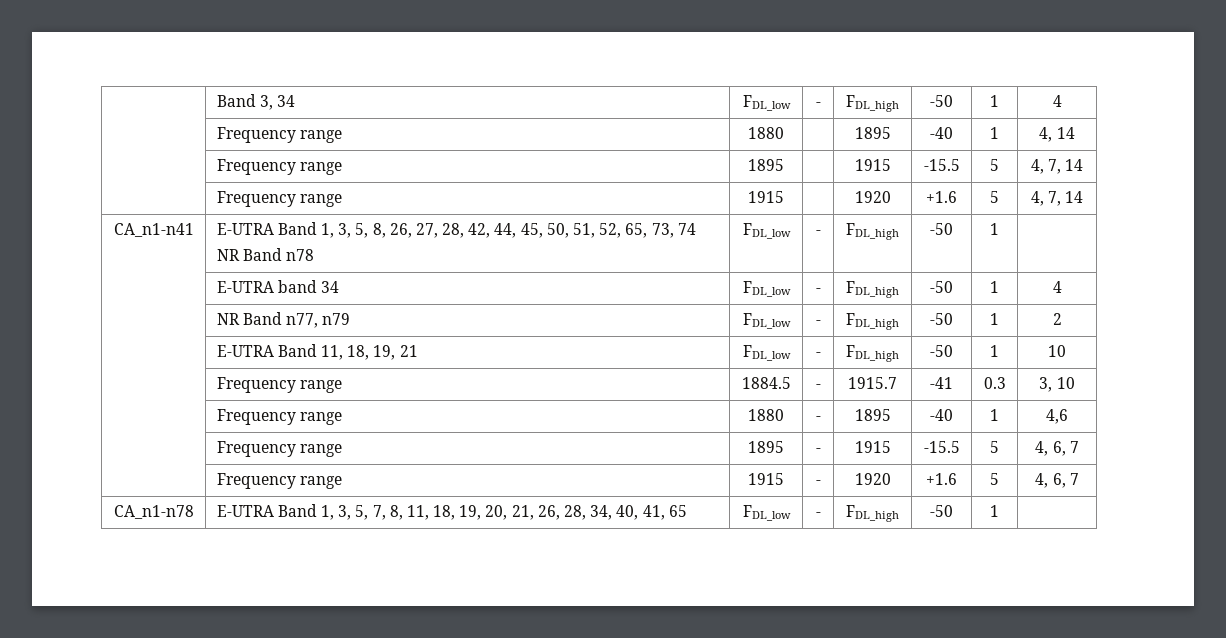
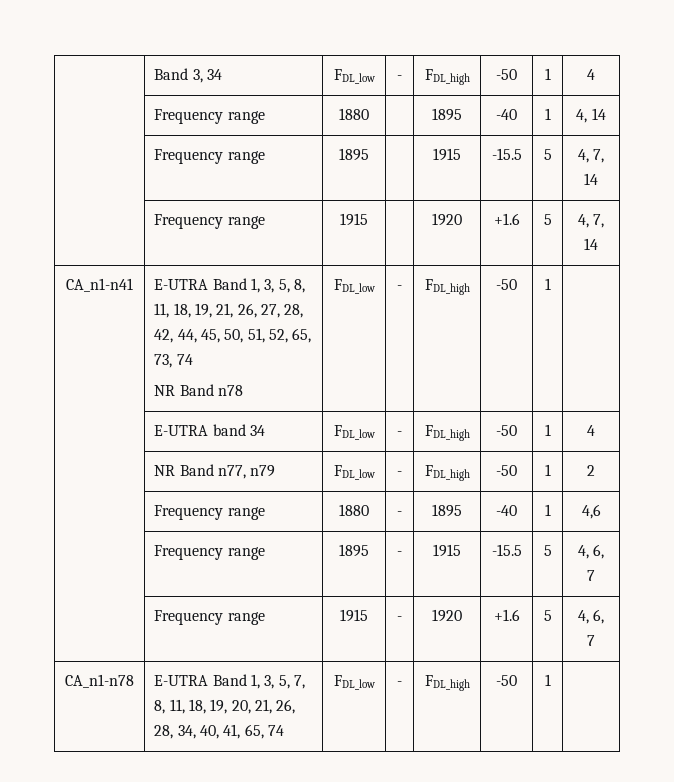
(386, 230) none -> [154,303,234,318] 11, 18, 19, 21,
[216,344,418,360] [742,345,791,361] [815,352,821,357] [846,345,899,362] [930,345,953,357] [990,345,999,357] [1048,345,1066,357] [216,377,342,393] [741,377,791,389] [815,384,821,389] [848,377,897,389] [930,377,953,389] [983,377,1006,389] [1039,377,1075,392] // | E-UTRA Band 11, 18, 19, 21 | FDL_low | - | FDL_high | -50 | 1 | 10 // | Frequency range | 1884.5 | - | 1915.7 | -41 | 0.3 | 3, 10 -> (595, 470) none
[668,505,687,517] 65 -> [244,724,284,739] 65, 74

